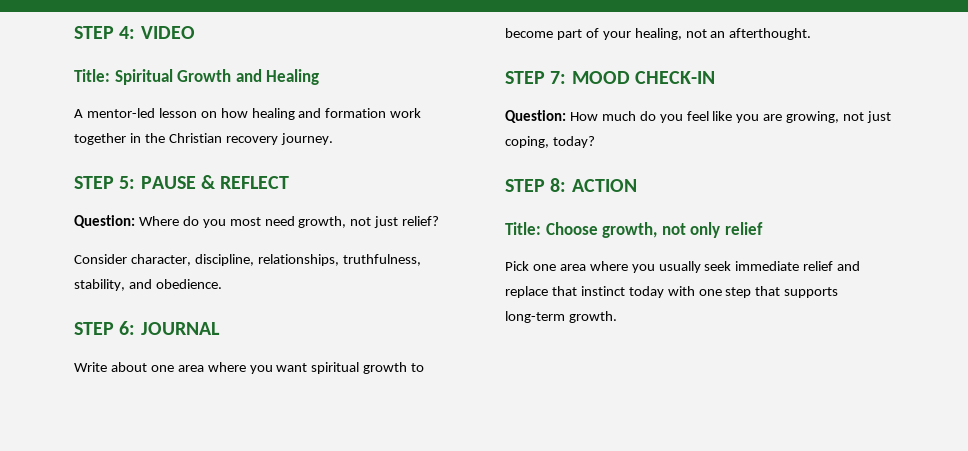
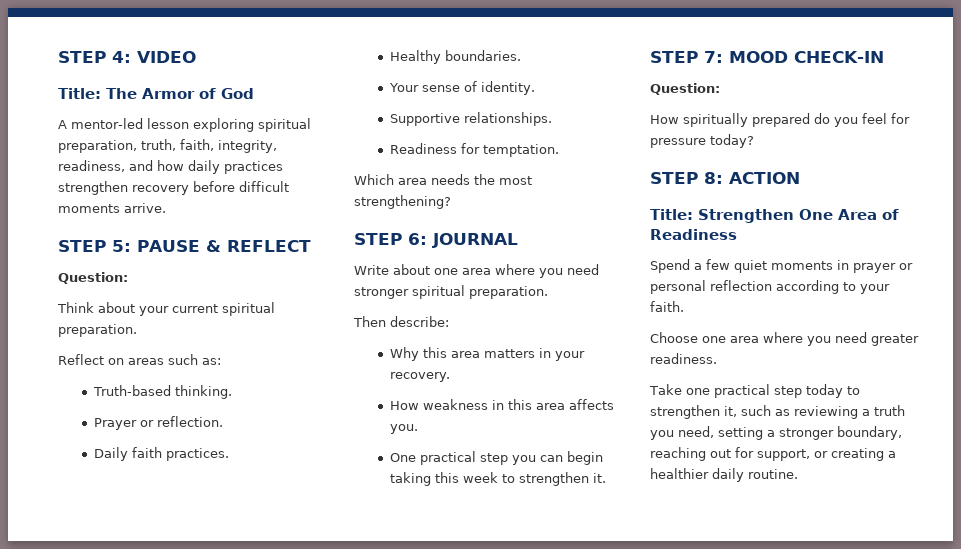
[114,69,320,85] Spiritual Growth and Healing -> [106,88,254,99] The Armor of God
[200,108,422,120] [74,133,333,145] on how healing and formation work together in the Christian recovery journey. -> [193,118,311,132] [58,139,277,153] [58,160,283,174] [58,181,289,195] [58,203,166,213] exploring spiritual preparation, truth, faith, integrity, readiness, and how daily practices strengthen recovery before difficult moments arrive.
[138,216,440,228] [74,254,421,266] [74,279,222,291] Where do you most need growth, not just relief? // Consider character, discipline, relationships, truthfulness, stability, and obedience. -> [57,302,275,316] [58,324,137,337] [58,354,221,365] [92,385,233,399] [93,416,223,430] [93,447,229,461] [389,50,521,64] [388,81,536,95] [389,112,552,126] [389,143,559,157] [354,174,532,185] [354,195,451,209] // Think about your current spiritual preparation. // Reflect on areas such as: // Truth-based thinking. // Prayer or reflection. // Daily faith practices. // Healthy boundaries. // Your sense of identity. // Supportive relationships. // Readiness for temptation. // Which area needs the most strengthening?
[276,362,425,374] [505,28,812,40] want spiritual growth to become part of your healing, not an afterthought. -> [567,264,599,275] [354,285,548,299] [353,316,449,327] [389,347,585,361] [389,372,451,382] [389,399,614,410] [389,424,418,434] [389,451,603,465] [389,472,606,486] need stronger spiritual preparation. // Then describe: // Why this area matters in your recovery. // How weakness in this area affects you. // One practical step you can begin taking this week to strengthen it.
[569,111,892,123] [505,136,549,148] How much do you feel like you are growing, not just coping, -> [650,113,910,127] [650,138,706,148] // How spiritually prepared do you feel for pressure
[545,222,763,238] [505,261,861,273] [505,286,839,298] [505,311,617,323] Choose growth, not only relief // Pick one area where you usually seek immediate relief and replace that instinct today with one step that supports long-term growth. -> [698,209,899,223] [650,229,737,240] [650,259,913,273] [650,280,890,294] [650,301,684,312] [650,332,919,346] [650,353,717,364] [649,384,860,398] [650,405,905,419] [650,426,902,440] [650,447,896,461] [650,468,798,482] Strengthen One Area of Readiness // Spend a few quiet moments in prayer or personal reflection according to your faith. // Choose one area where you need greater readiness. // Take one practical step today to strengthen it, such as reviewing a truth you need, setting a stronger boundary, reaching out for support, or creating a healthier daily routine.

